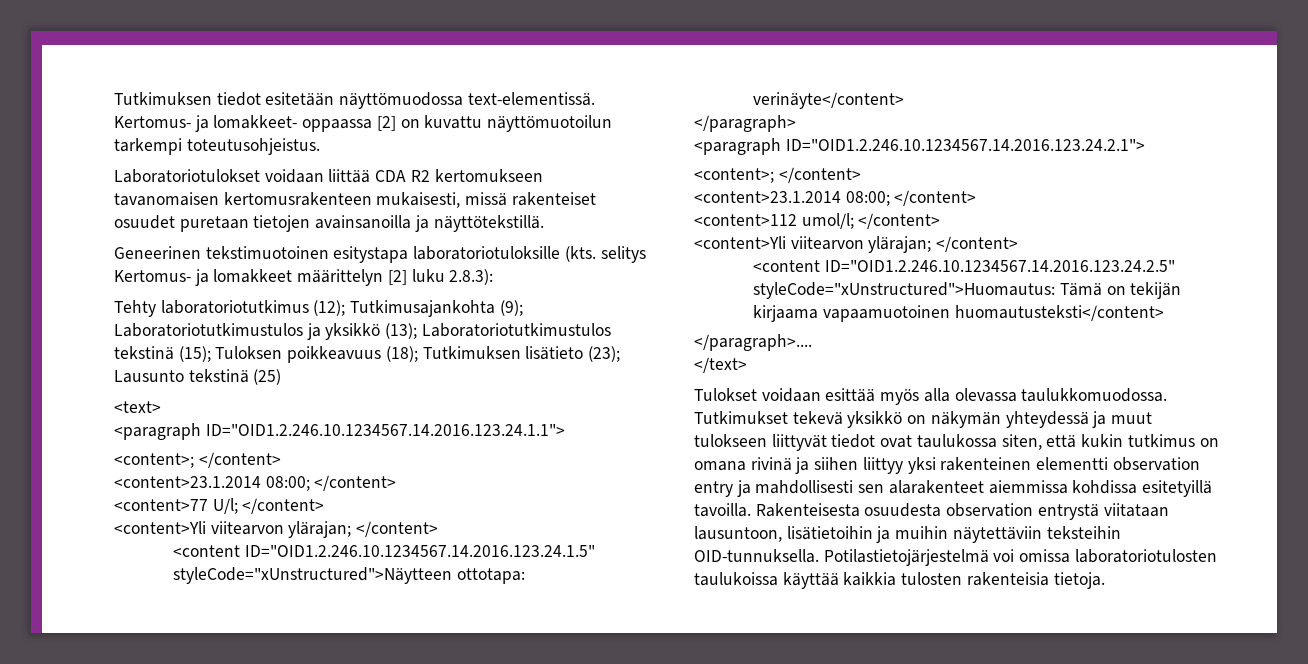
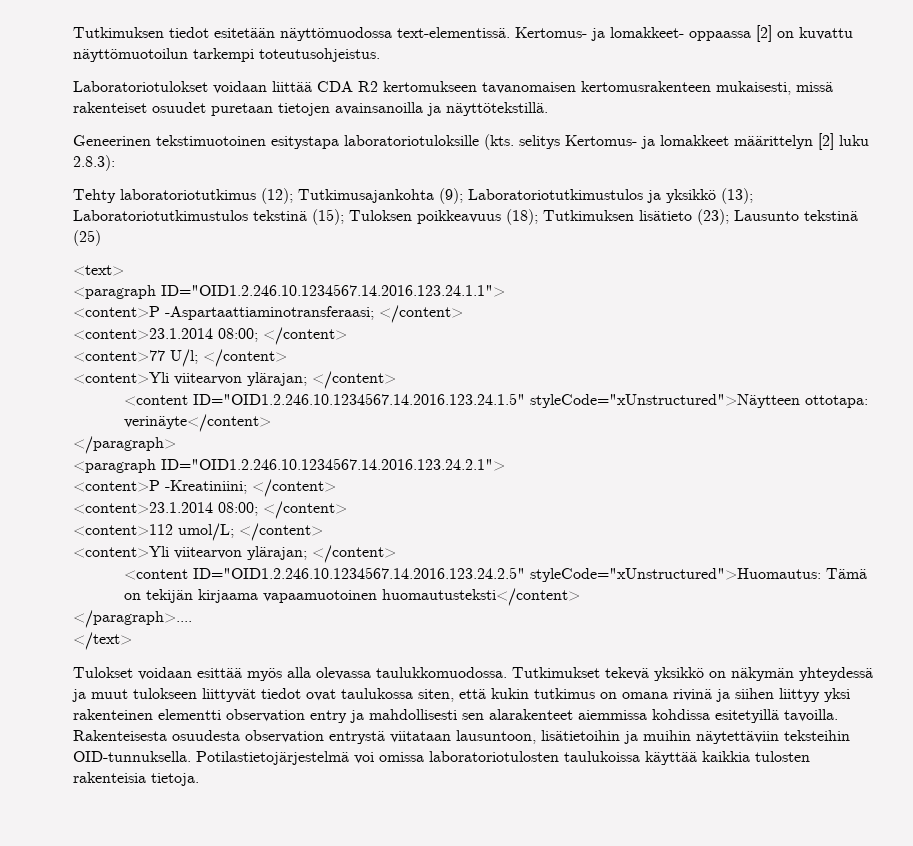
[114,453,194,468] <content>; -> [73,306,374,320] <content>P -Aspartaattiaminotransferaasi;
[694,168,774,183] <content>; -> [73,480,247,494] <content>P -Kreatiniini;
[801,213,854,229] umol/l; -> [178,523,234,541] umol/L;

